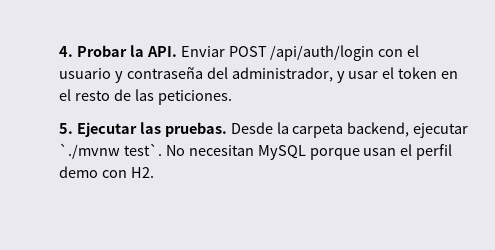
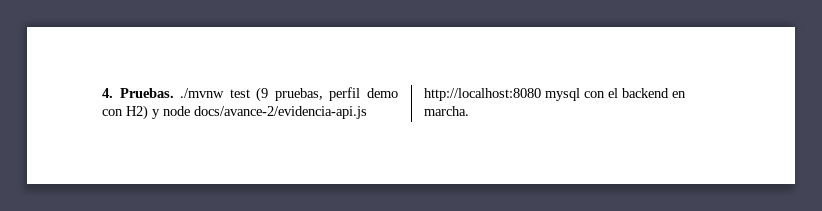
[76,45,420,61] [59,67,459,83] [59,89,232,105] [59,122,469,138] [59,143,453,160] [59,166,154,178] Probar la API. Enviar POST /api/auth/login con el usuario y contraseña del administrador, y usar el token en el resto de las peticiones. // 5. Ejecutar las pruebas. Desde la carpeta backend, ejecutar `./mvnw test`. No necesitan MySQL porque usan el perfil demo con H2. -> [119,87,398,102] [102,105,367,120] [424,88,686,101] [424,106,469,116] Pruebas. ./mvnw test (9 pruebas, perfil demo con H2) y node docs/avance-2/evidencia-api.js http://localhost:8080 mysql con el backend en marcha.

